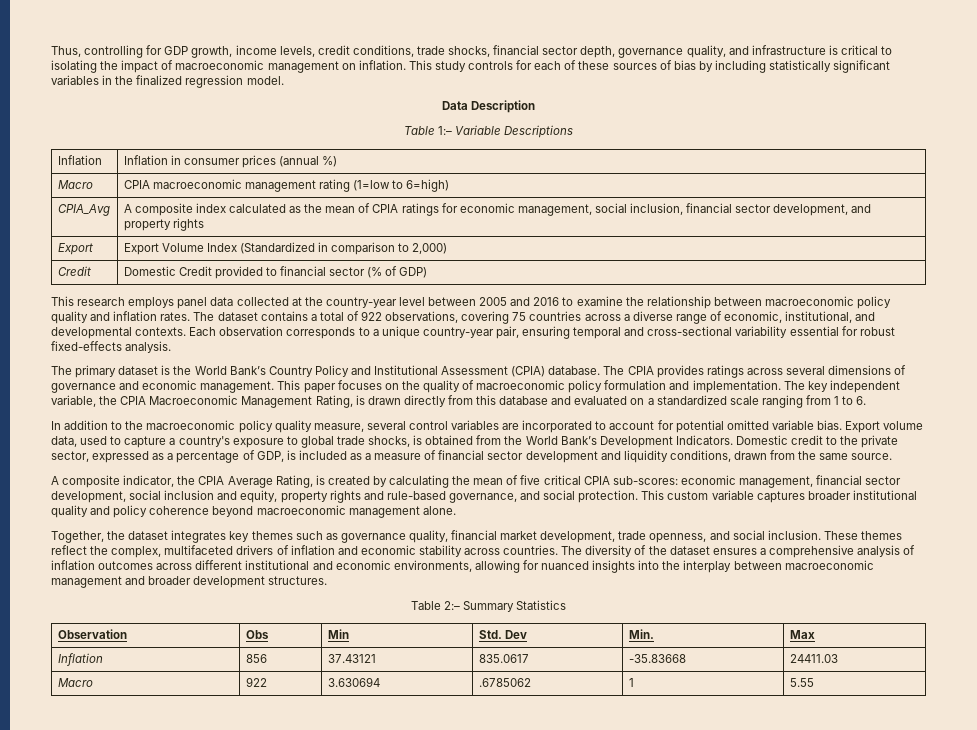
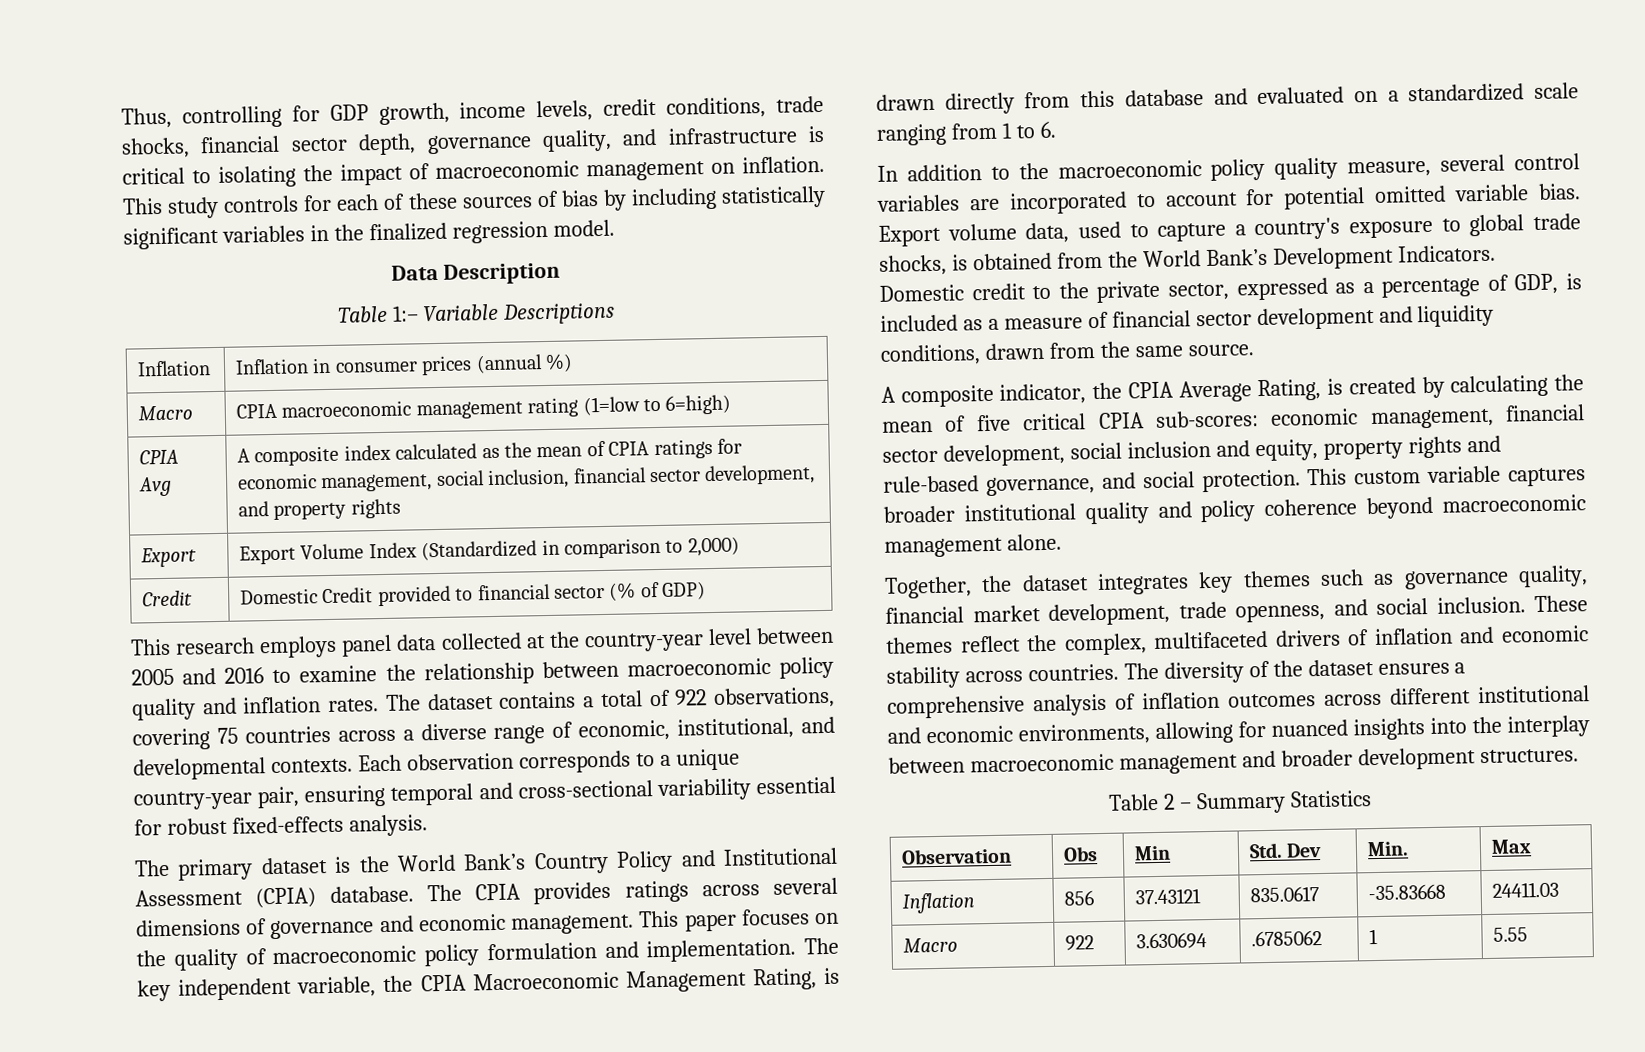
[57,204,110,216] CPIA_Avg -> [138,449,179,465] [138,476,172,497] CPIA Avg
[443,601,460,610] 2:– -> [1163,793,1192,810] 2 –

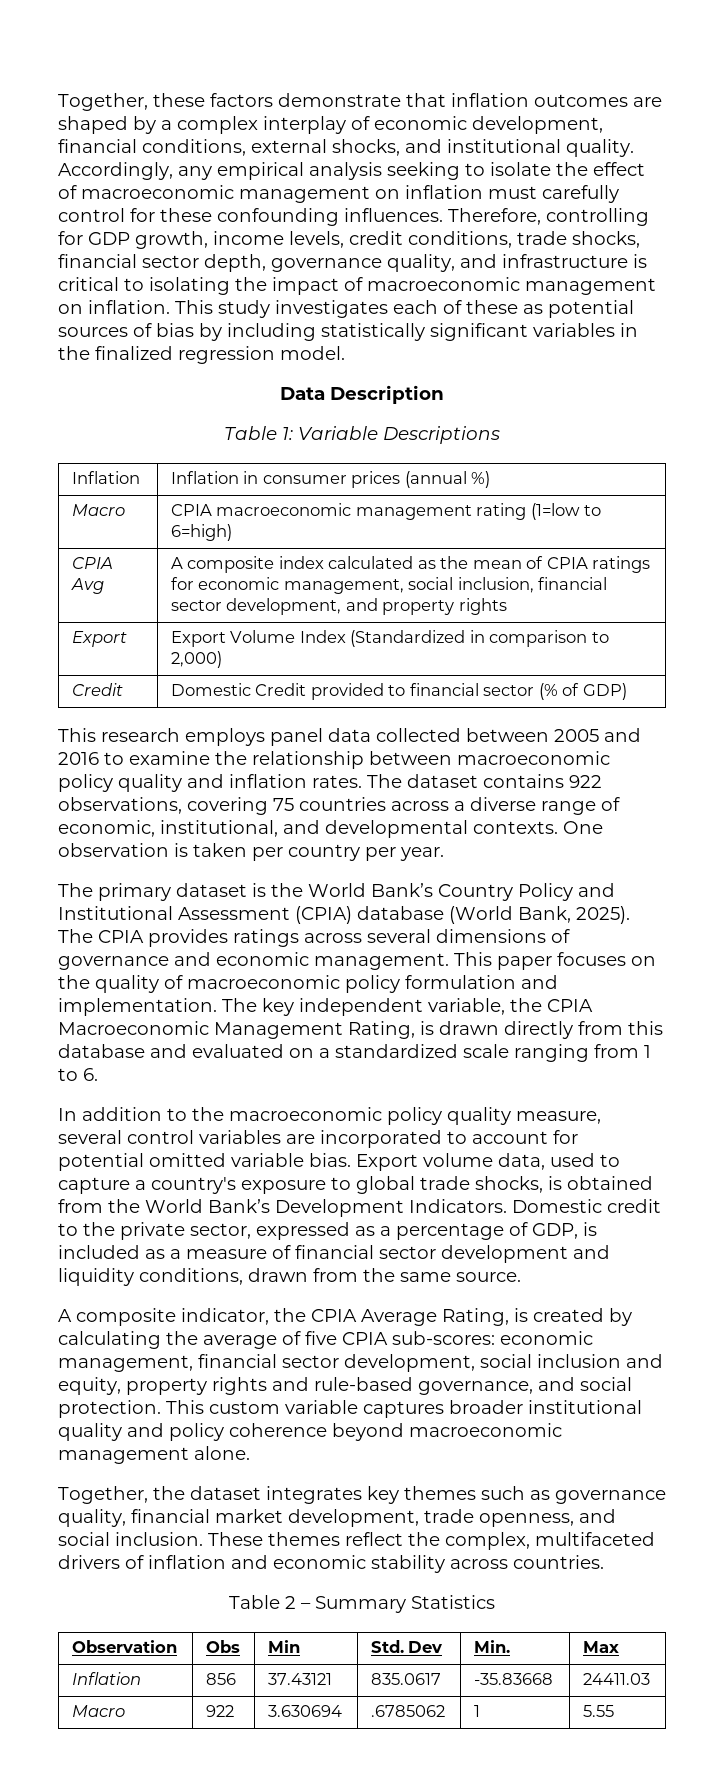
[121,107,172,129] Thus, -> [58,93,662,111] [58,116,603,134] [58,139,634,157] [58,162,645,180] [58,185,619,203] [58,208,541,226] Together, these factors demonstrate that inflation outcomes are shaped by a complex interplay of economic development, financial conditions, external shocks, and institutional quality. Accordingly, any empirical analysis seeking to isolate the effect of macroeconomic management on inflation must carefully control for these confounding influences. Therefore,
[223,194,333,213] controls for -> [275,300,388,318] investigates
(458, 201) none -> [523,300,634,318] as potential
[391,305,419,322] 1:– -> [282,427,293,440] 1:
[525,628,752,653] at the country-year level -> (461, 735) none
[583,689,671,708] a total of -> (564, 781) none
[357,748,740,774] [133,776,836,811] [134,814,428,837] Each observation corresponds to a unique country-year pair, ensuring temporal and cross-sectional variability essential for robust fixed-effects analysis. -> [563,821,603,834] [58,843,444,861] One observation is taken per country per year.
[329,885,414,904] database. -> [357,906,630,924] database (World Bank, 2025).
[882,420,933,433] mean -> [203,1335,277,1349] average
[1023,413,1087,431] critical -> (337, 1338) none
[1123,659,1466,684] [887,685,1590,719] [887,715,1590,746] [888,747,1579,775] The diversity of the dataset ensures a comprehensive analysis of inflation outcomes across different institutional and economic environments, allowing for nuanced insights into the interplay between macroeconomic management and broader development structures. -> (604, 1562) none

